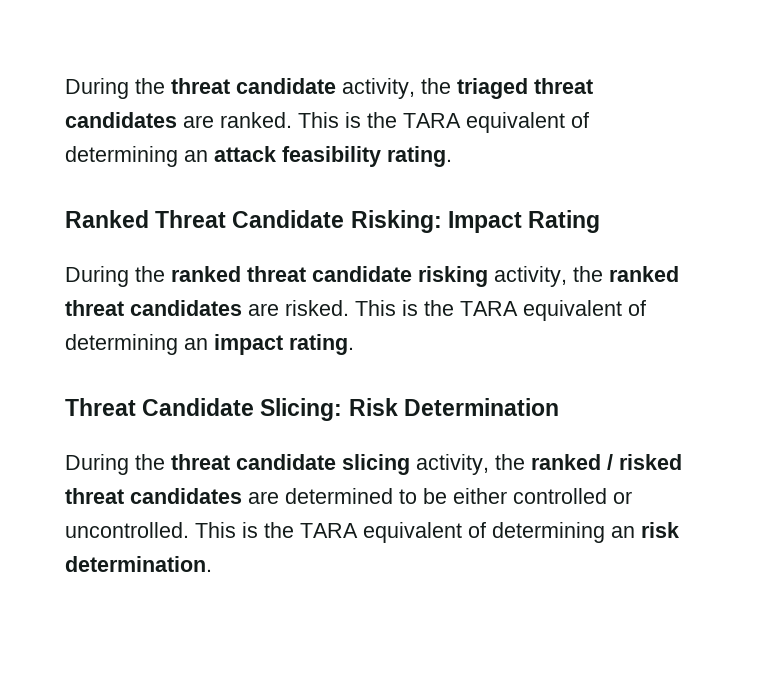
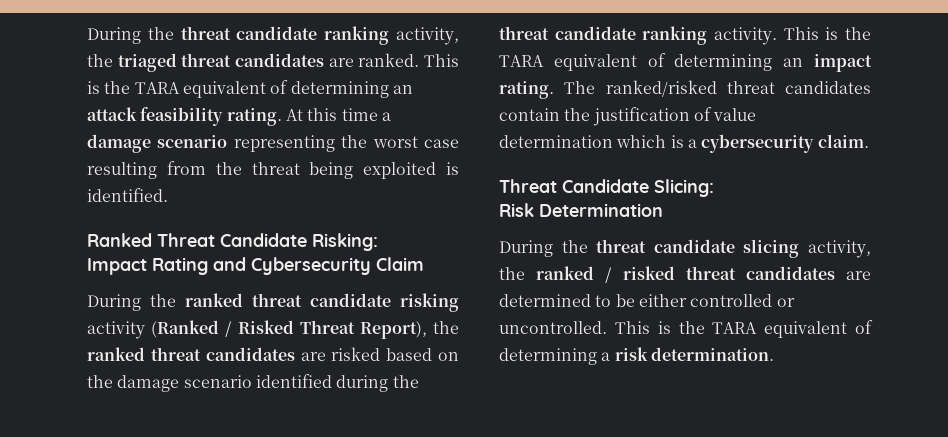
[65,78,336,99] During the threat candidate -> [87,26,390,45] During the threat candidate ranking
(452, 156) none -> [285,108,391,121] [87,134,460,153] [87,161,459,179] [87,188,168,202] At this time a damage scenario representing the worst case resulting from the threat being exploited is identified.
(442, 221) none -> (378, 242) //
(601, 221) none -> [213,257,424,275] and Cybersecurity Claim
[494,266,567,287] activity, -> [87,320,427,339] activity (Ranked / Risked Threat Report),
[285,300,349,316] risked. -> [331,347,459,361] [87,374,419,392] [499,26,777,45] risked based on the damage scenario identified during the threat candidate ranking activity.
(354, 344) none -> [564,80,871,97] [499,107,757,126] [499,134,869,153] The ranked/risked threat candidates contain the justification of value determination which is a cybersecurity claim.
(343, 409) none -> (714, 188) //
[611,526,635,538] an -> [601,352,611,361] a

